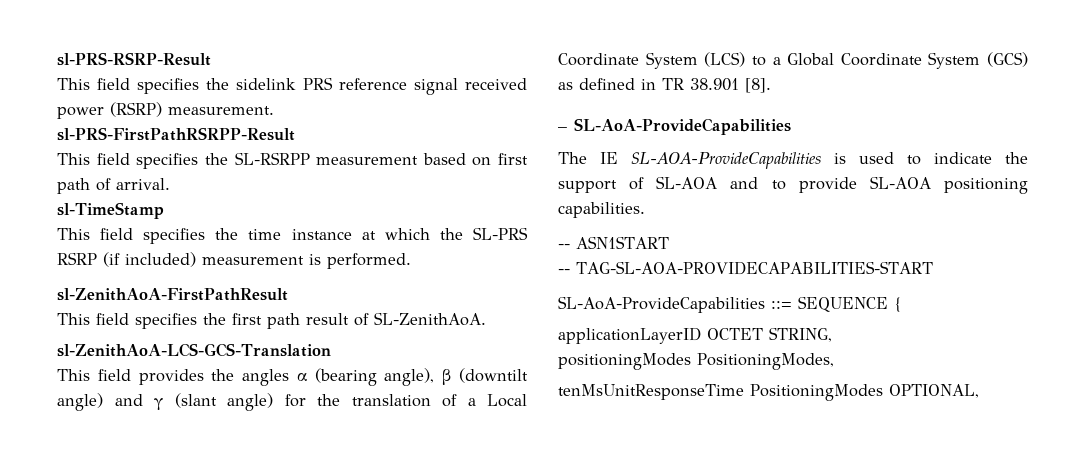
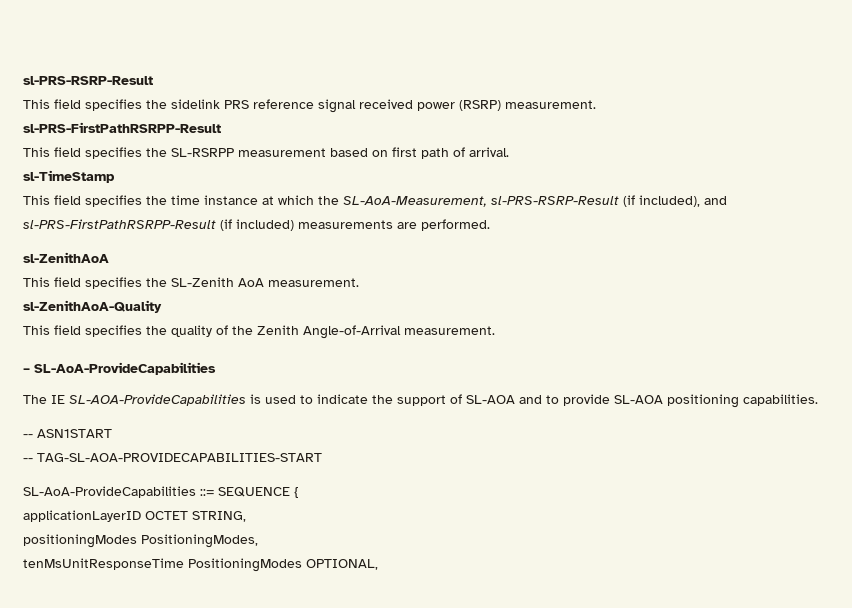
[472,227,528,240] [57,252,321,267] SL-PRS RSRP (if included) measurement is -> [343,195,727,207] [23,219,417,231] SL-AoA-Measurement, sl-PRS-RSRP-Result (if included), and sl-PRS-FirstPathRSRPP-Result (if included) measurements are
[57,288,288,301] [57,312,486,329] [57,343,331,357] [57,368,528,386] [57,393,527,411] [558,52,1028,69] [558,78,771,93] sl-ZenithAoA-FirstPathResult // This field specifies the first path result of SL-ZenithAoA. // sl-ZenithAoA-LCS-GCS-Translation // This field provides the angles α (bearing angle), β (downtilt angle) and γ (slant angle) for the translation of a Local Coordinate System (LCS) to a Global Coordinate System (GCS) as defined in TR 38.901 [8]. -> [23,252,109,263] [23,277,359,289] [23,300,162,313] [23,325,495,339] sl-ZenithAoA // This field specifies the SL-Zenith AoA measurement. // sl-ZenithAoA-Quality // This field specifies the quality of the Zenith Angle-of-Arrival measurement.

